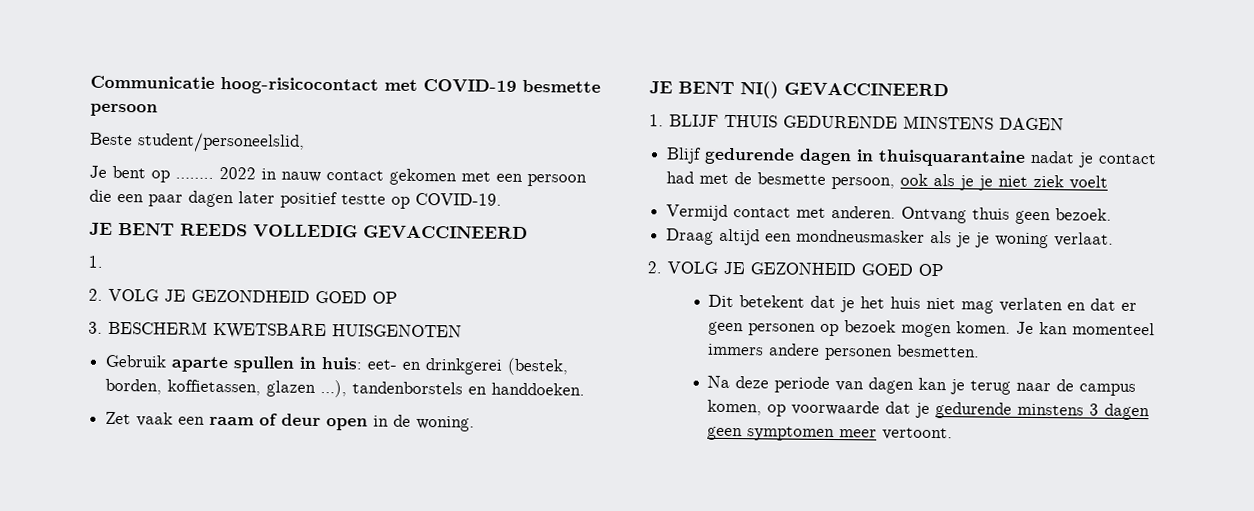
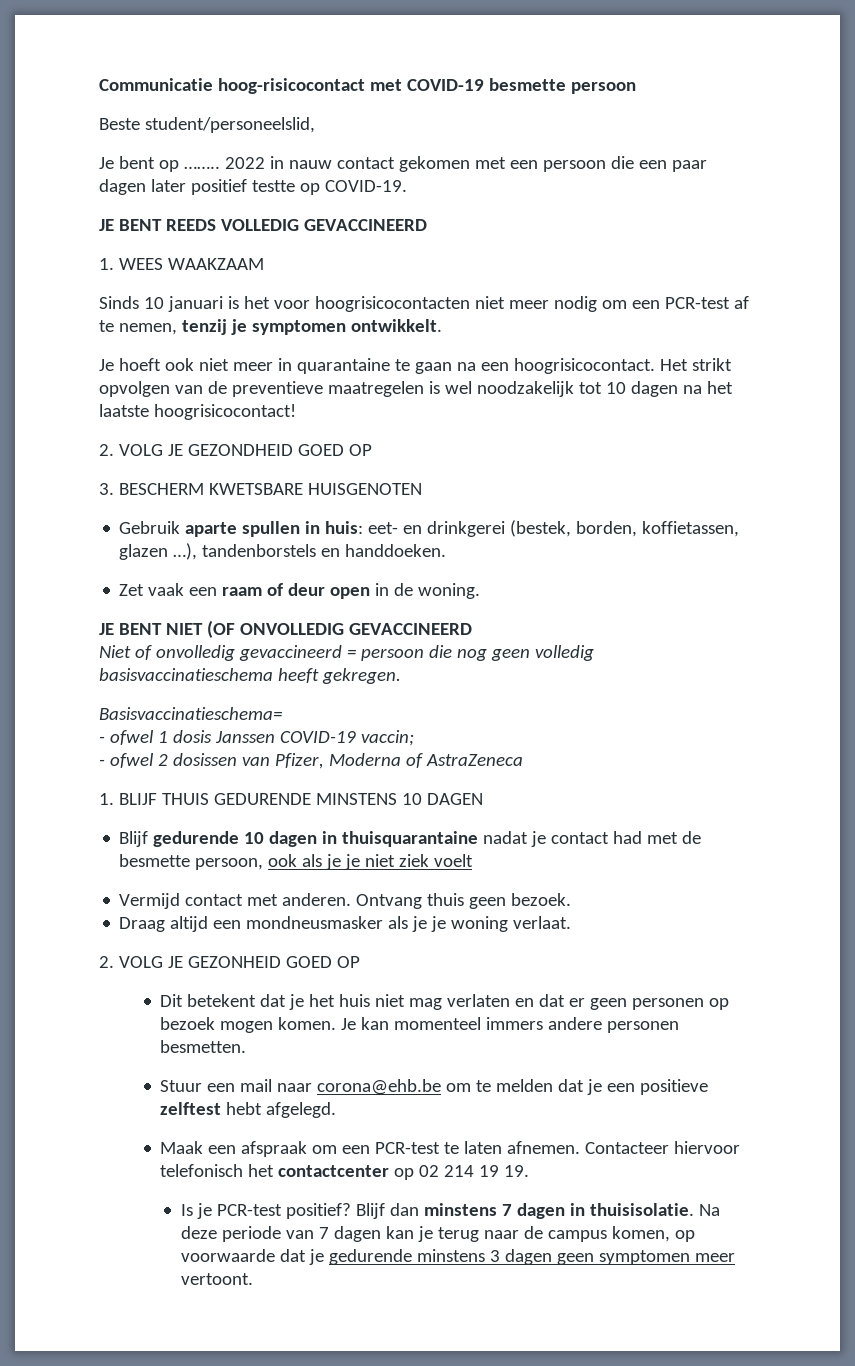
(103, 261) none -> [118,258,264,270] [99,296,749,312] [99,319,442,335] [99,358,732,374] [99,381,733,397] [99,404,296,420] WEES WAAKZAAM // Sinds 10 januari is het voor hoogrisicocontacten niet meer nodig om een PCR-test af te nemen, tenzij je symptomen ontwikkelt. // Je hoeft ook niet meer in quarantaine te gaan na een hoogrisicocontact. Het strikt opvolgen van de preventieve maatregelen is wel noodzakelijk tot 10 dagen na het laatste hoogrisicocontact!
[740,81,949,99] NI() GEVACCINEERD -> [165,620,472,638] [99,645,594,661] [99,668,401,684] [99,707,282,720] [99,730,414,746] [99,753,523,769] NIET (OF ONVOLLEDIG GEVACCINEERD // Niet of onvolledig gevaccineerd = persoon die nog geen volledig basisvaccinatieschema heeft gekregen. // Basisvaccinatieschema= // - ofwel 1 dosis Janssen COVID-19 vaccin; // - ofwel 2 dosissen van Pfizer, Moderna of AstraZeneca
(994, 122) none -> [401,793,422,805] 10
(796, 156) none -> [244,832,265,844] 10
(981, 351) none -> [160,1079,709,1095] [160,1102,337,1118] [160,1141,741,1157] [160,1164,530,1180] [180,1203,694,1219] Stuur een mail naar corona@ehb.be om te melden dat je een positieve zelftest hebt afgelegd. // Maak een afspraak om een PCR-test te laten afnemen. Contacteer hiervoor telefonisch het contactcenter op 02 214 19 19. // Is je PCR-test positief? Blijf dan minstens 7 dagen in thuisisolatie.
(865, 386) none -> [318,1227,329,1239] 7

